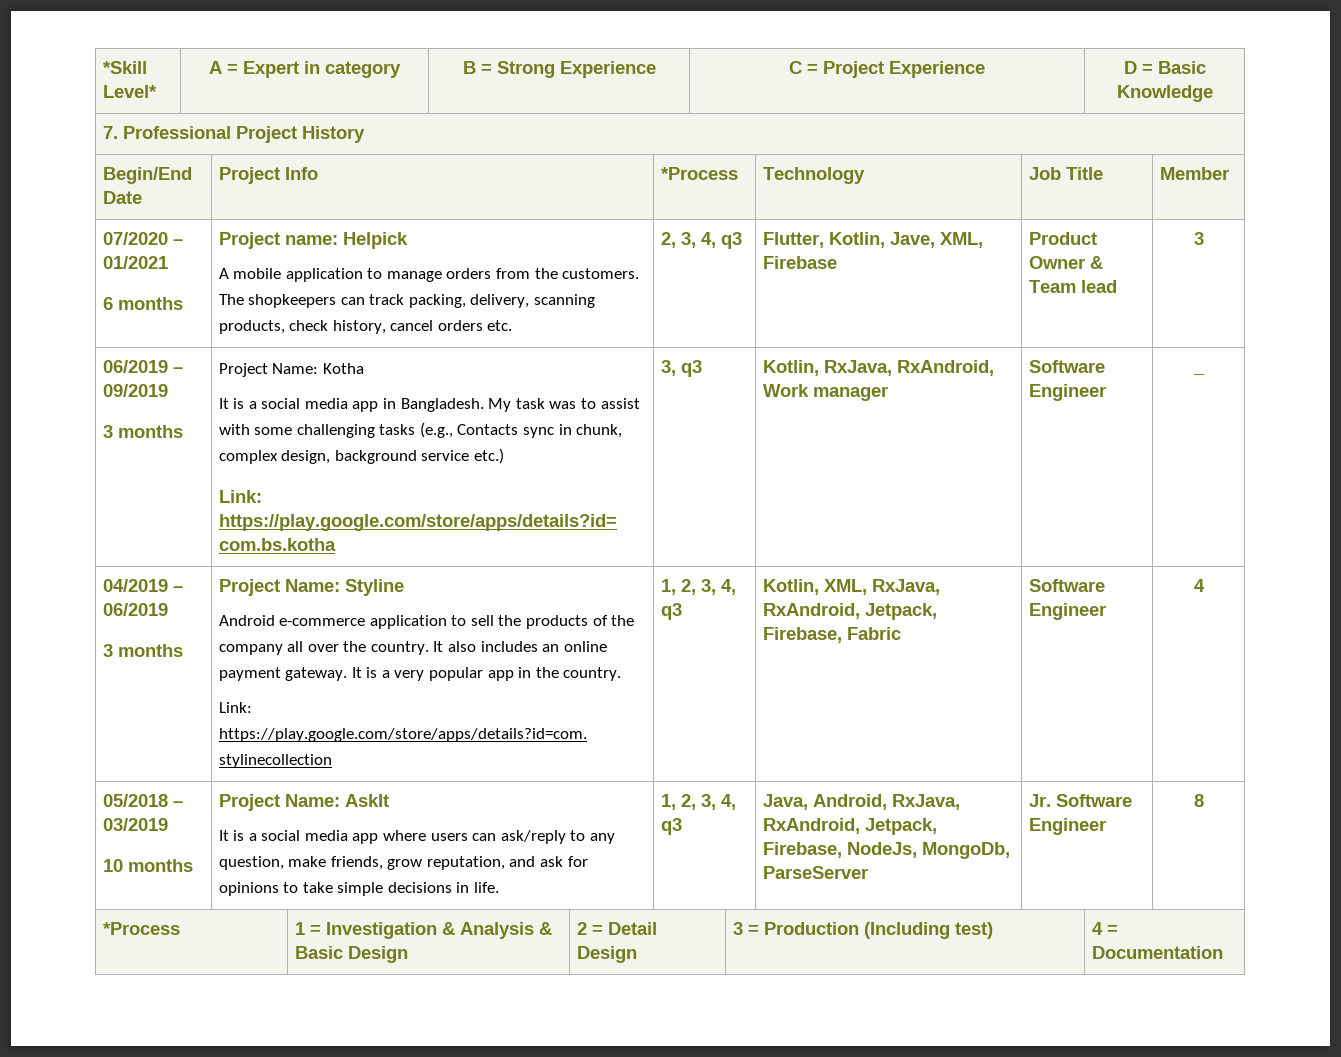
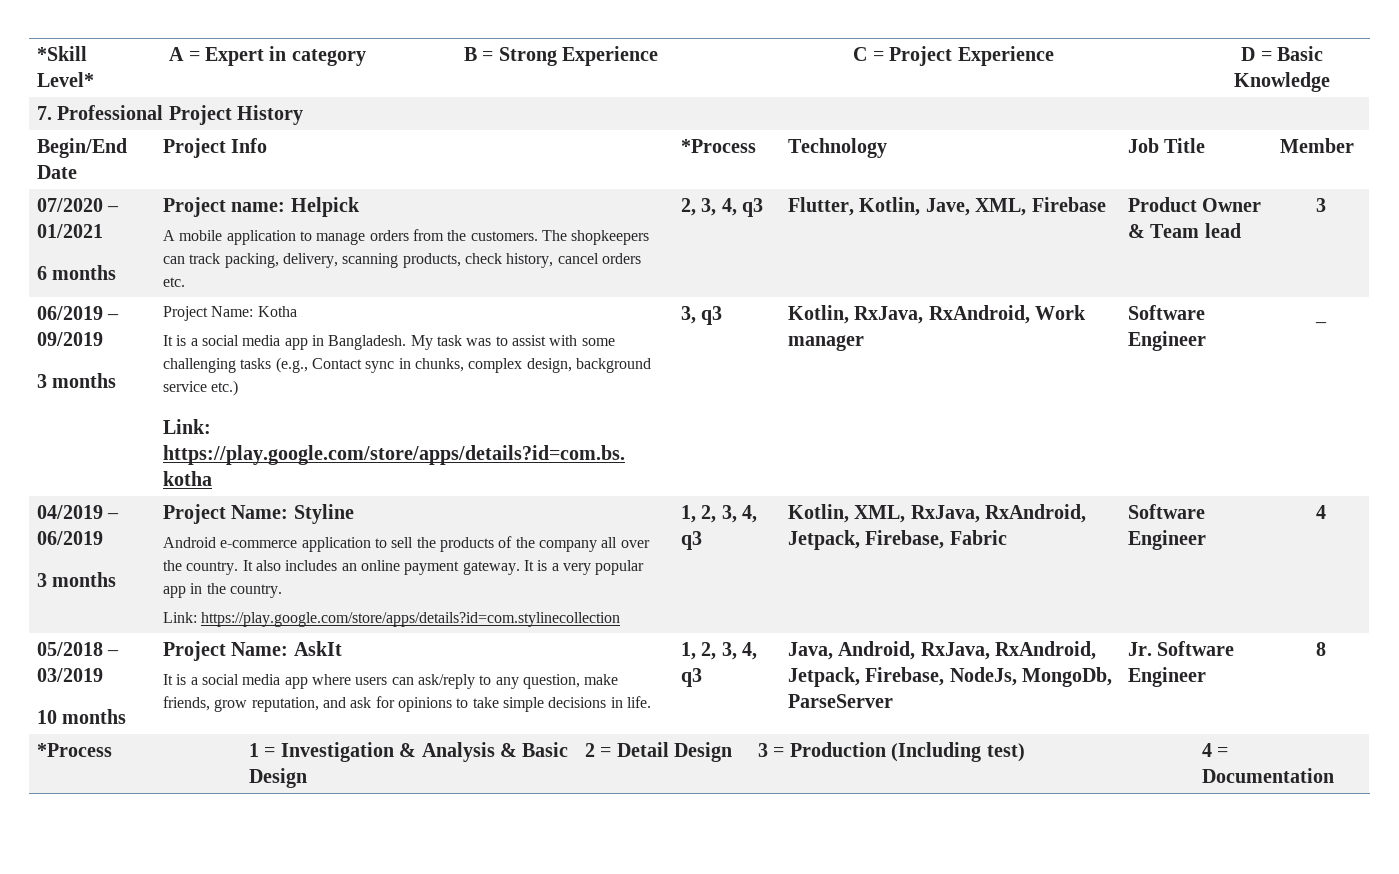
[457,424,519,435] Contacts -> [312,358,363,369] Contact
[576,424,623,438] chunk, -> [414,358,464,372] chunks,

